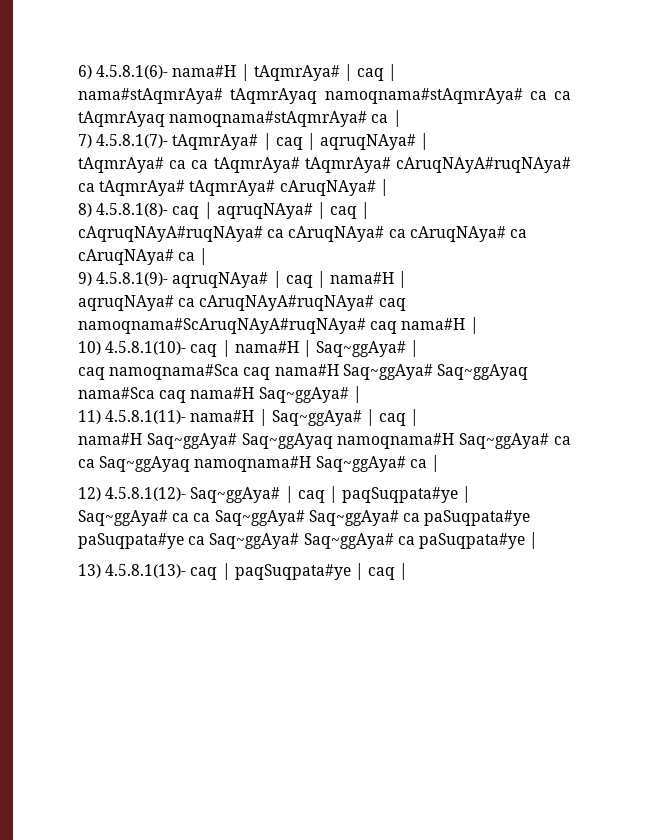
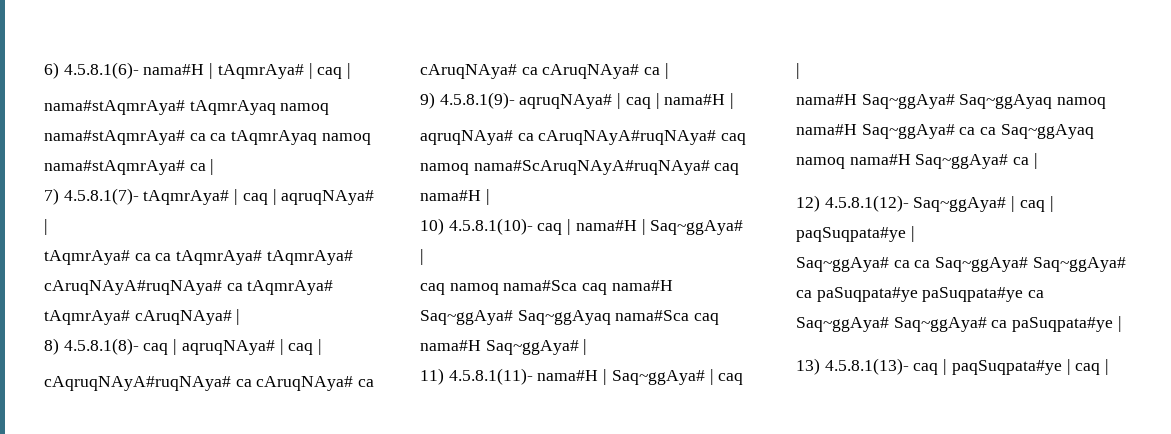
[324,88,523,104] namoqnama#stAqmrAya# -> [280,103,330,115] [44,130,185,145] namoq nama#stAqmrAya#
[169,111,368,127] namoqnama#stAqmrAya# -> [321,133,371,145] [44,160,185,175] namoq nama#stAqmrAya#
[78,318,366,334] namoqnama#ScAruqNAyA#ruqNAya# -> [420,160,710,175] namoq nama#ScAruqNAyA#ruqNAya#
[109,364,240,380] namoqnama#Sca -> [449,280,578,295] namoq nama#Sca
[337,433,455,449] namoqnama#H -> [1057,97,1107,109] [796,124,857,135] namoq nama#H
[194,456,312,472] namoqnama#H -> [796,154,911,169] namoq nama#H

